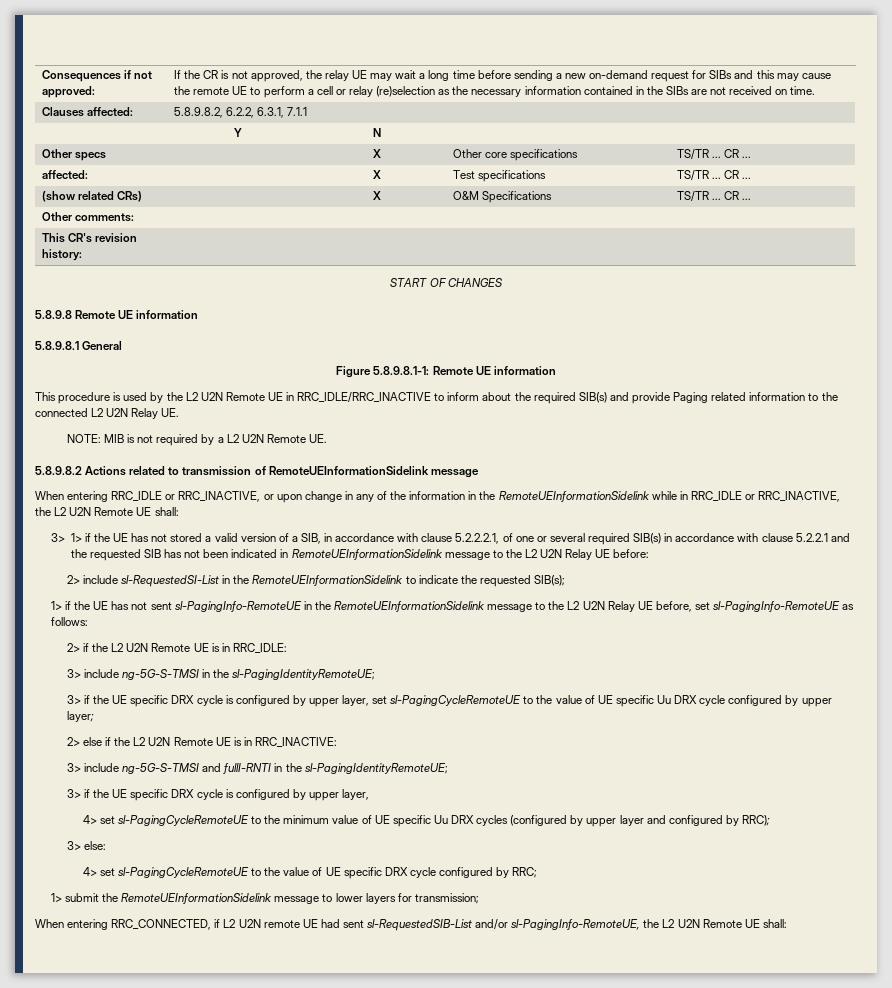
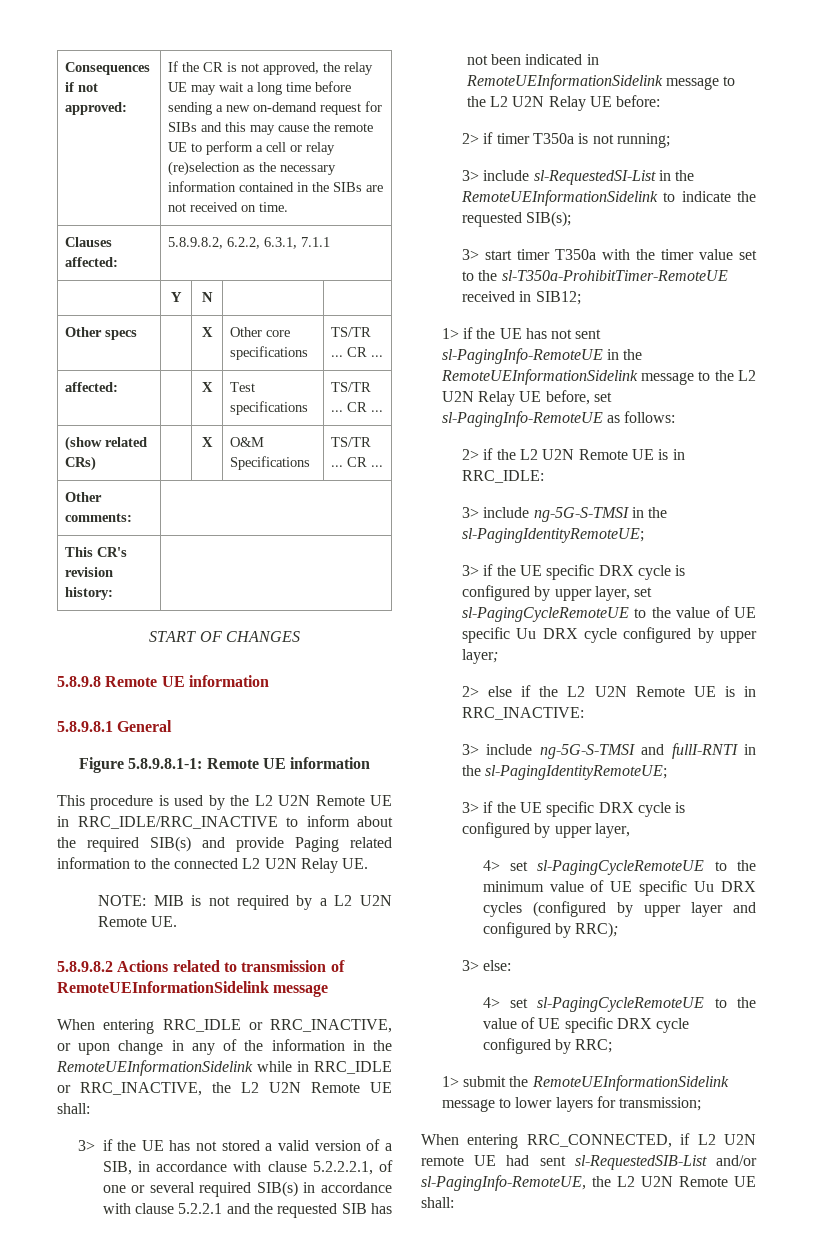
[70,533,82,542] 1> -> (95, 1145) none
(80, 579) none -> [483,132,670,148] [462,170,480,181] if timer T350a is not running; // 3>
(565, 580) none -> [462,249,757,260] [462,270,728,281] [462,291,581,305] // 3> start timer T350a with the timer value set to the sl-T350a-ProhibitTimer-RemoteUE received in SIB12;

